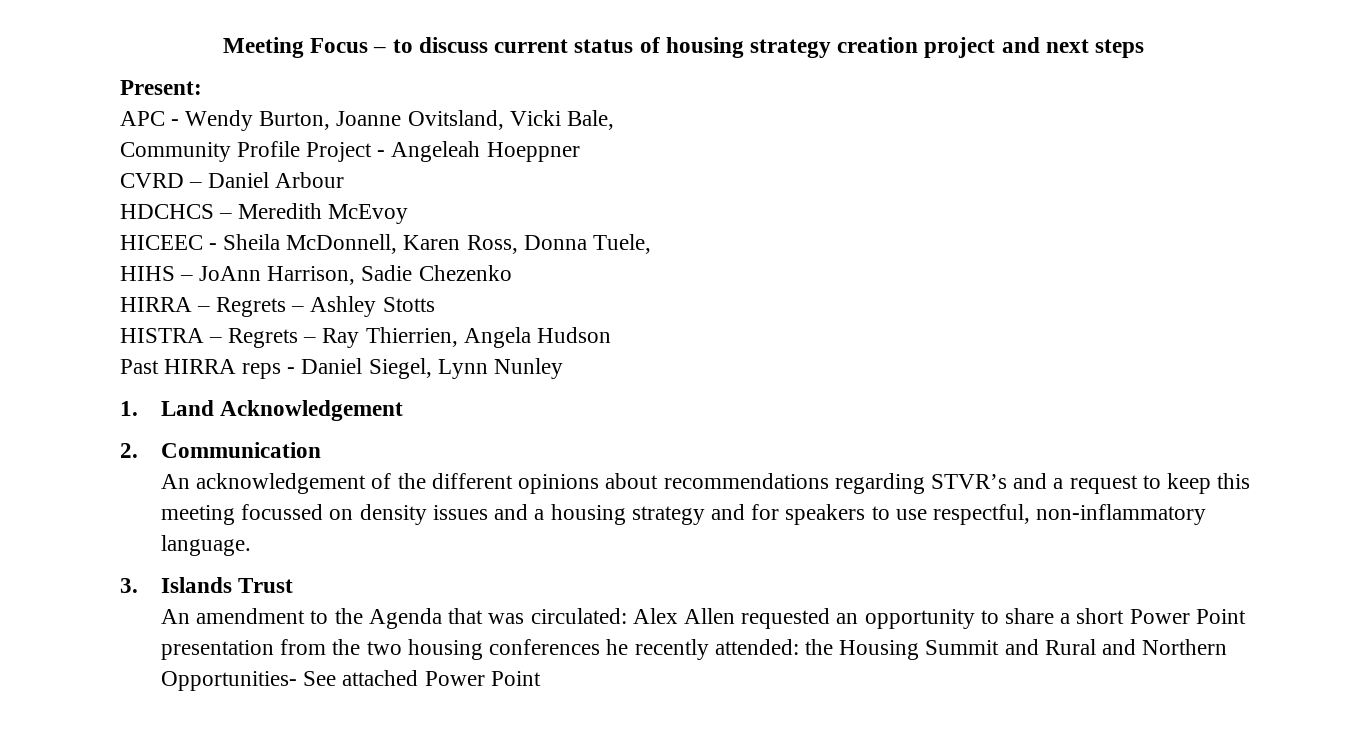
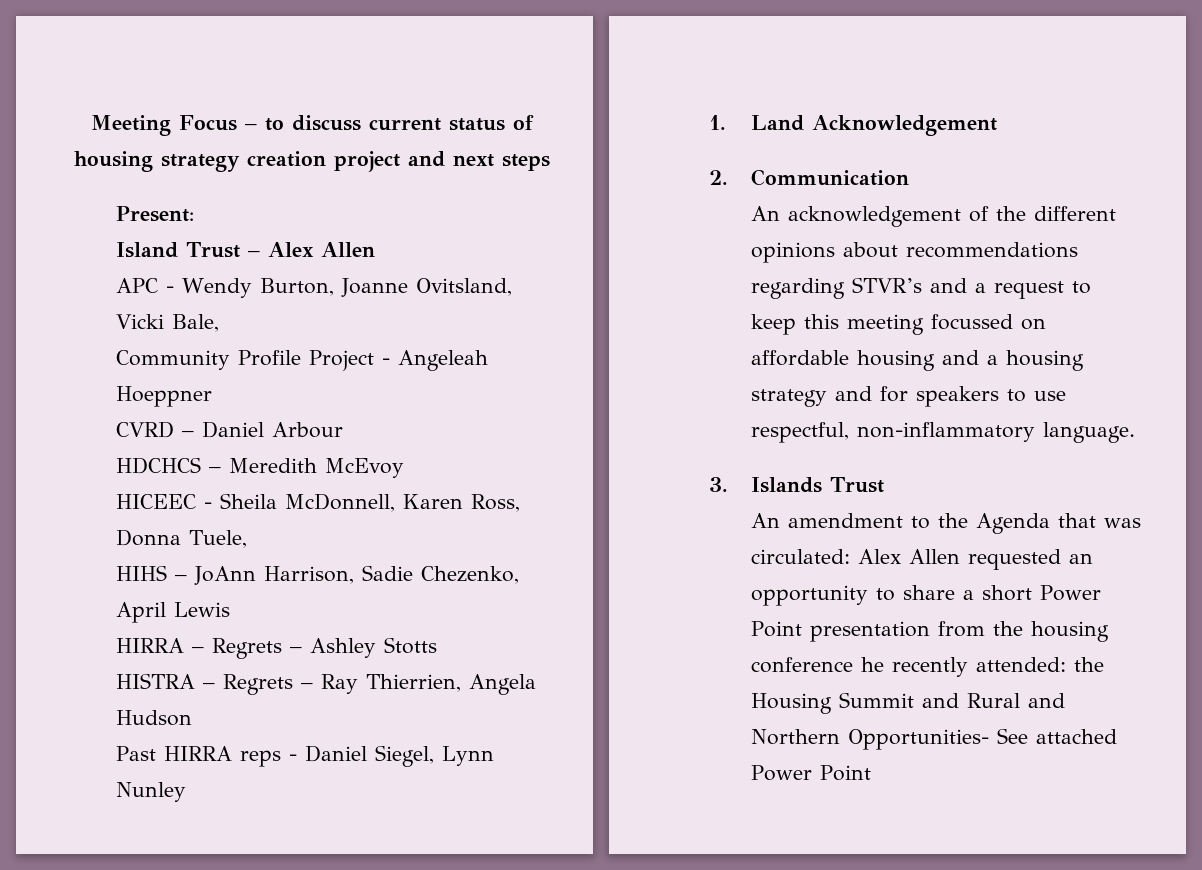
(202, 87) none -> [116,242,376,258] // Island Trust – Alex Allen
[418,265,512,281] Chezenko -> [421,566,520,584] [116,602,231,623] Chezenko, April Lewis
[359,504,488,525] density issues -> [751,350,936,371] affordable housing
[366,639,601,660] two housing conferences -> [1031,621,1110,642] [751,657,854,673] housing conference

